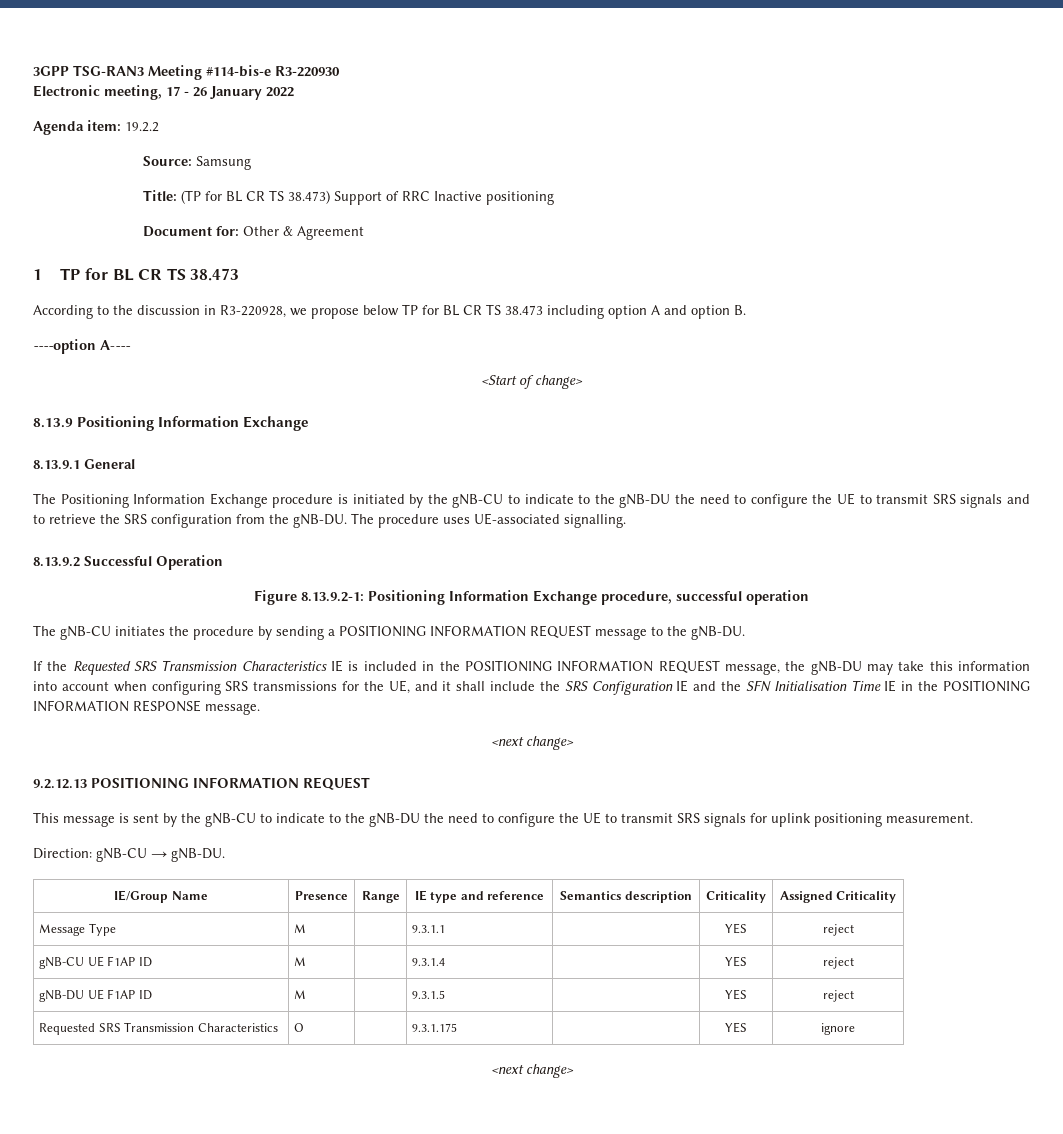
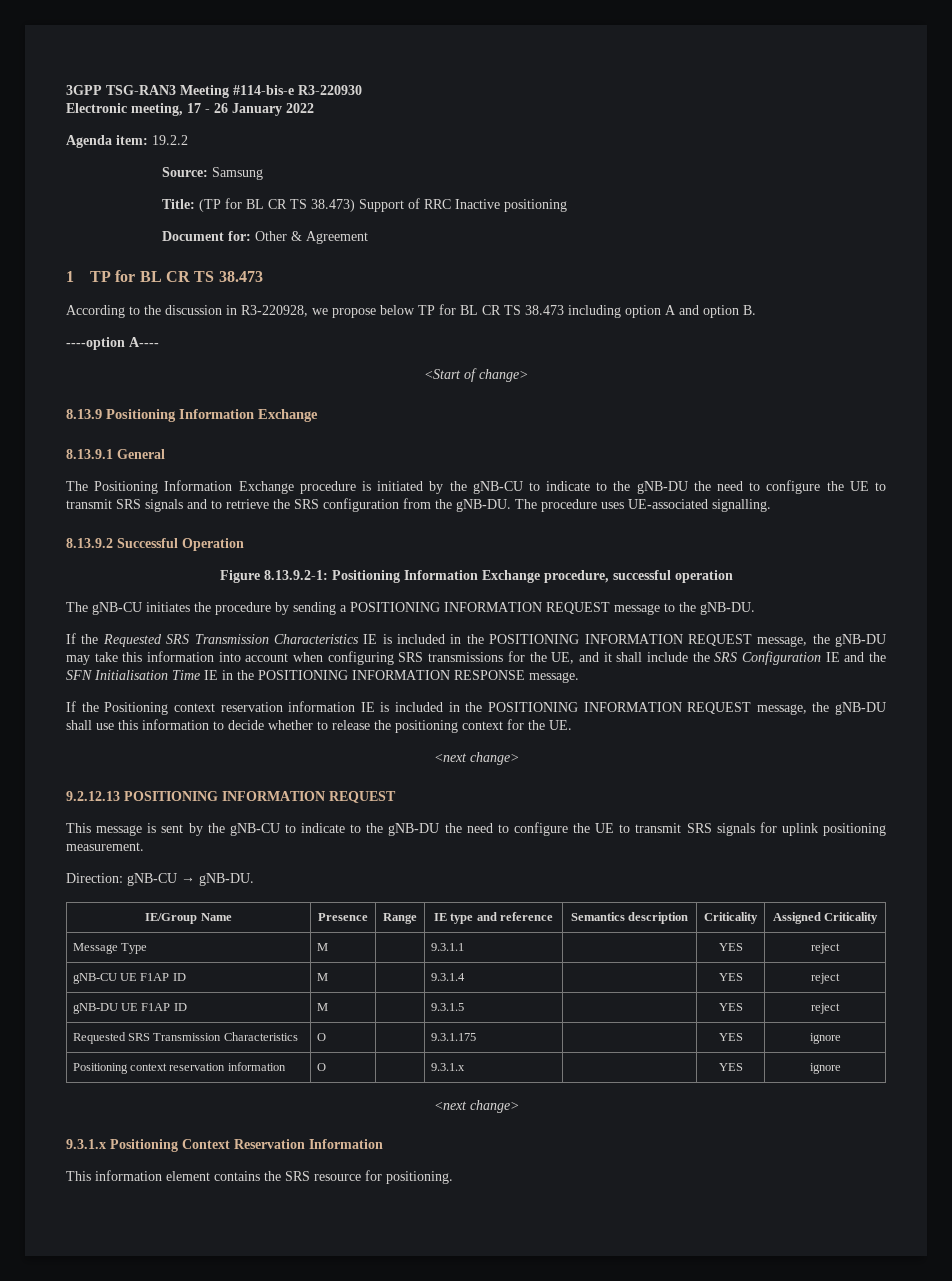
(260, 709) none -> [66,701,886,715] [66,719,572,733] // If the Positioning context reservation information IE is included in the POSITIONING INFORMATION REQUEST message, the gNB-DU shall use this information to decide whether to release the positioning context for the UE.
[490,1064,574,1078] // <next change> -> [72,1062,286,1074] [316,1063,326,1071] [430,1063,465,1071] [718,1063,743,1071] [809,1063,841,1074] [433,1100,519,1113] [66,1139,383,1152] [66,1170,453,1184] // Positioning context reservation information | O | | 9.3.1.x | | YES | ignore // <next change> // 9.3.1.x Positioning Context Reservation Information // This information element contains the SRS resource for positioning.

